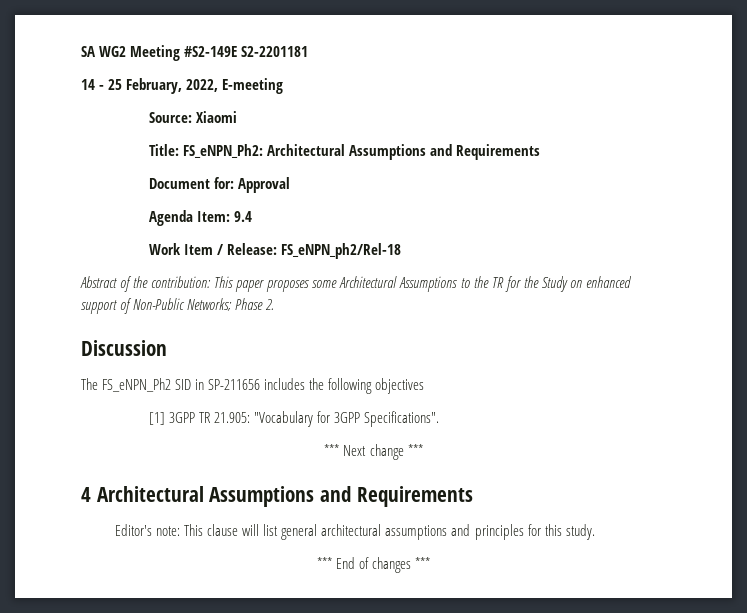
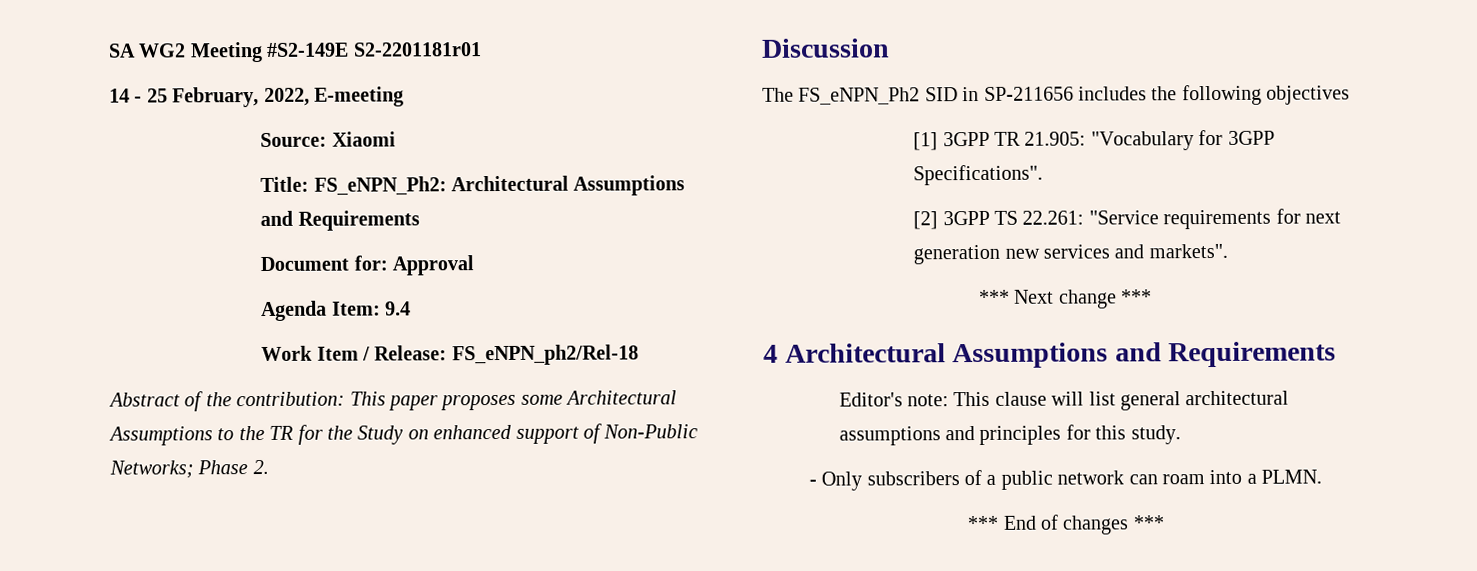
[241,46,309,57] S2-2201181 -> [352,42,482,57] S2-2201181r01
(440, 419) none -> [913,208,1341,230] [913,243,1228,265] // [2] 3GPP TS 22.261: "Service requirements for next generation new services and markets".
(595, 532) none -> [808,469,1323,491] // - Only subscribers of a public network can roam into a PLMN.

